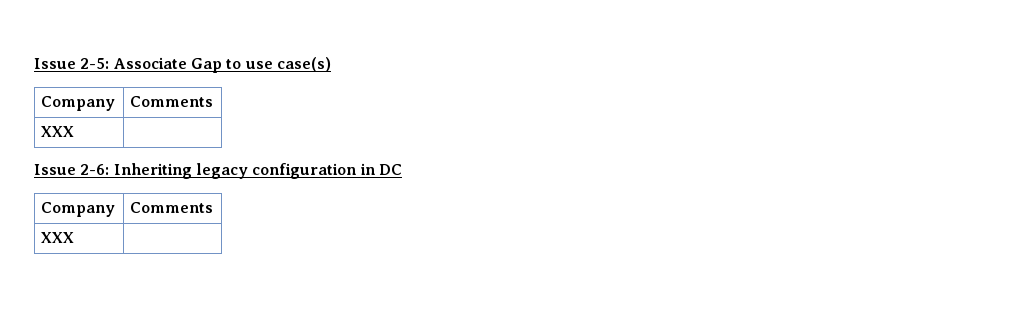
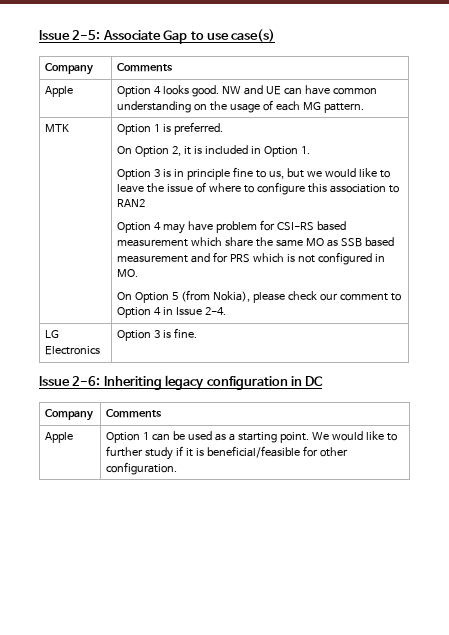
[41,126,75,137] XXX | -> [45,86,74,97] [117,85,377,97] [117,100,365,113] [45,124,70,132] [117,122,224,135] [117,145,310,157] [117,167,390,180] [117,182,399,195] [117,199,146,207] [117,220,347,234] [117,237,394,247] [117,252,385,265] [117,269,139,277] [117,290,401,303] [117,307,227,318] [45,330,60,338] [45,346,101,355] [117,328,198,341] Apple | Option 4 looks good. NW and UE can have common understanding on the usage of each MG pattern. // MTK | Option 1 is preferred. // On Option 2, it is included in Option 1. // Option 3 is in principle fine to us, but we would like to leave the issue of where to configure this association to RAN2 // Option 4 may have problem for CSI-RS based measurement which share the same MO as SSB based measurement and for PRS which is not configured in MO. // On Option 5 (from Nokia), please check our comment to Option 4 in Issue 2-4. // LG Electronics | Option 3 is fine.
[41,232,75,243] XXX | -> [45,432,74,443] [106,431,397,443] [106,446,349,460] [106,462,178,475] Apple | Option 1 can be used as a starting point. We would like to further study if it is beneficial/feasible for other configuration.

